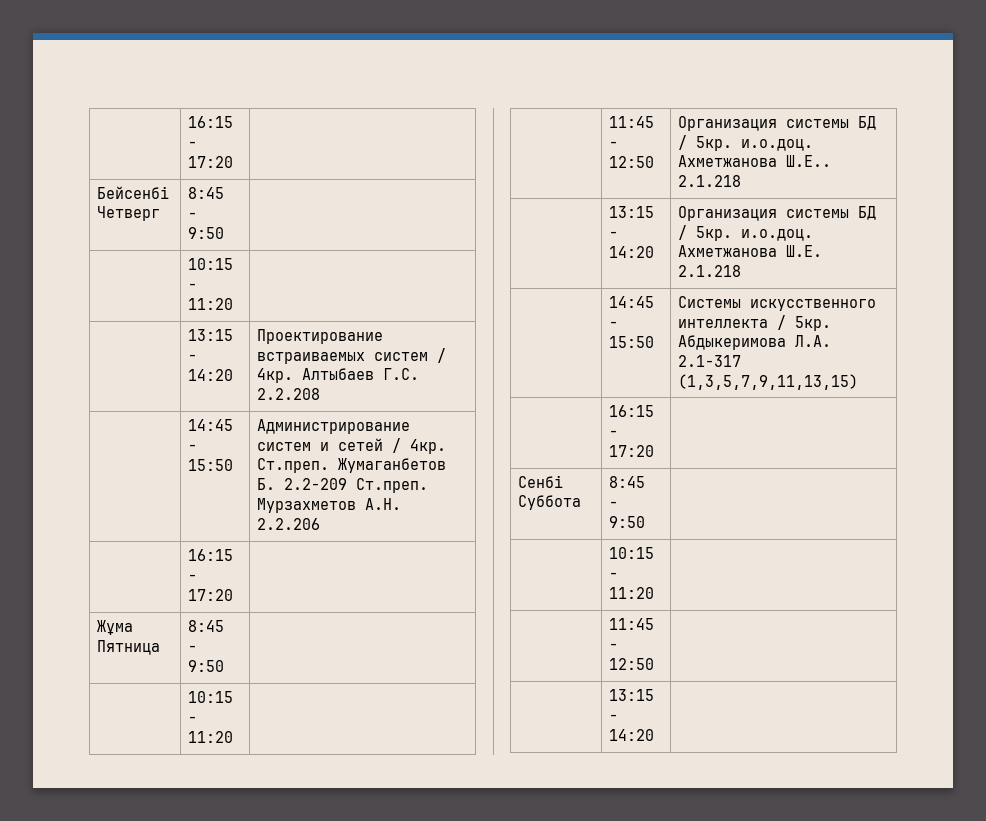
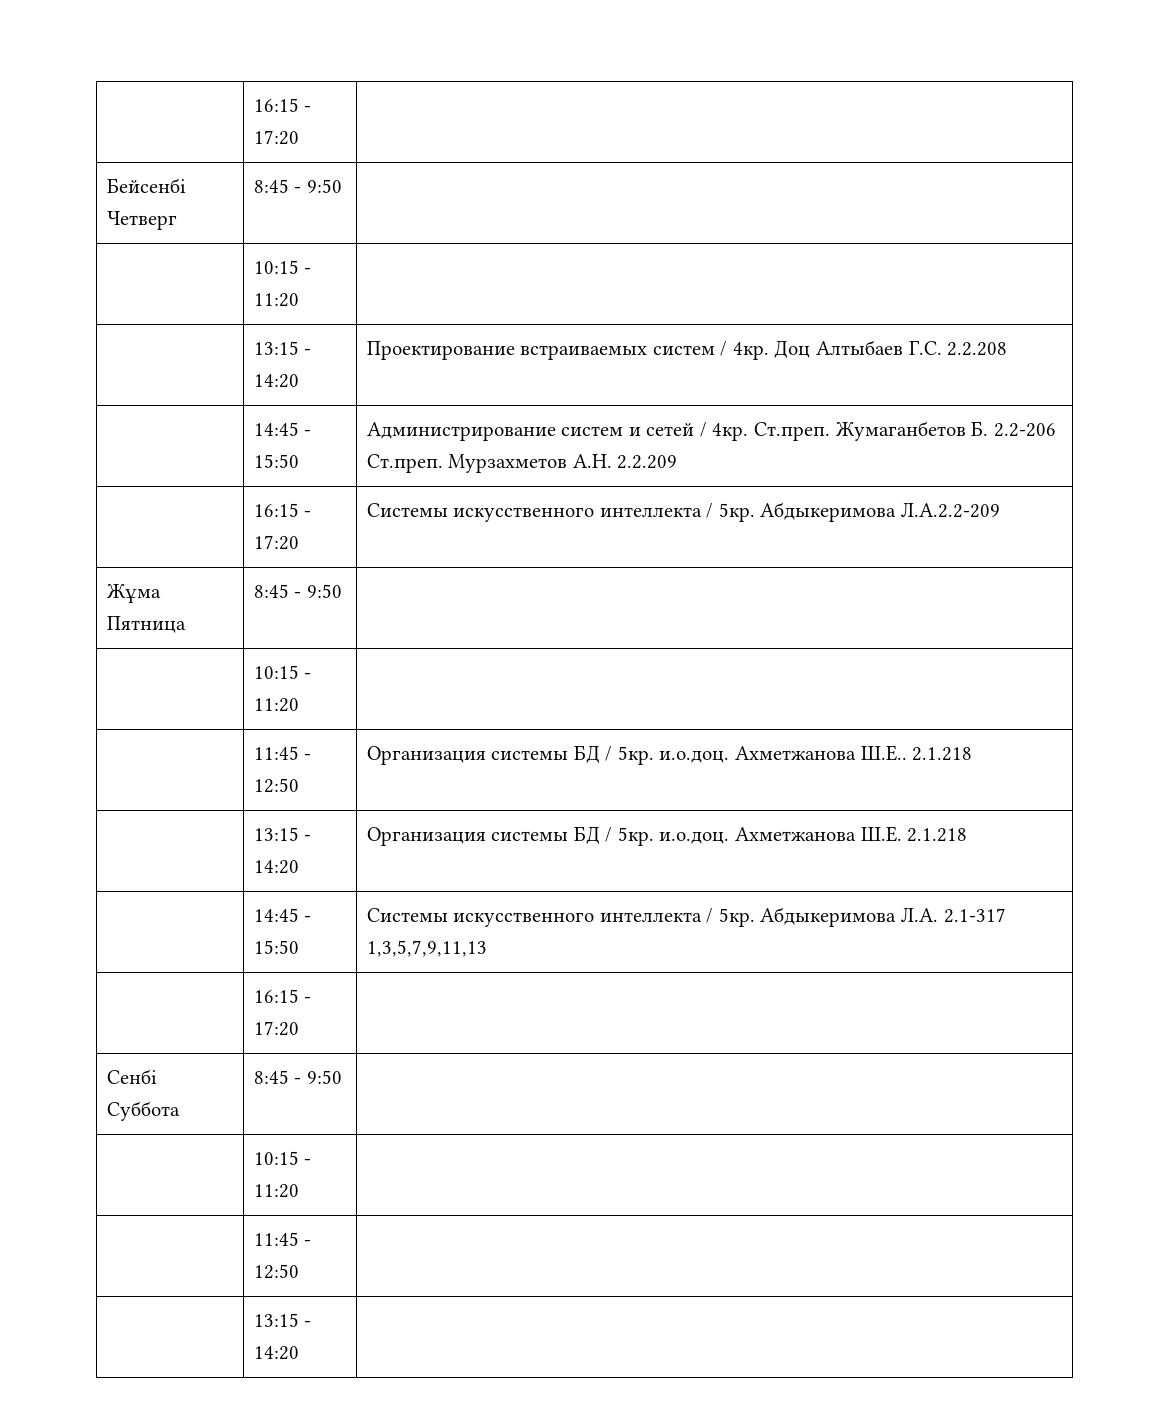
(294, 375) none -> [774,340,811,359] Доц
[284,478,348,490] 2.2-209 -> [993,423,1056,437] 2.2-206
[257,518,321,530] [188,549,234,561] [188,574,198,581] [188,589,234,601] 2.2.206 // | 16:15 - 17:20 | -> [617,455,678,469] [253,503,312,517] [253,535,299,550] [366,502,1000,522] 2.2.209 // | 16:15 - 17:20 | Cистемы искусственного интеллекта / 5кр. Абдыкеримова Л.А.2.2-209
[678,374,859,390] (1,3,5,7,9,11,13,15) -> [366,940,487,957] 1,3,5,7,9,11,13

